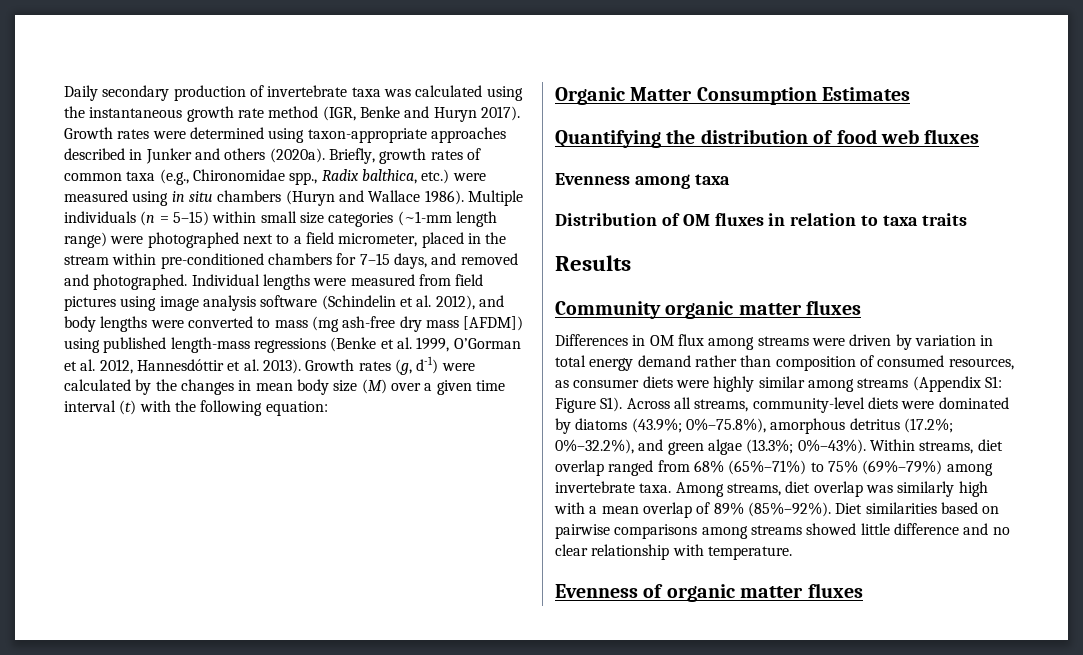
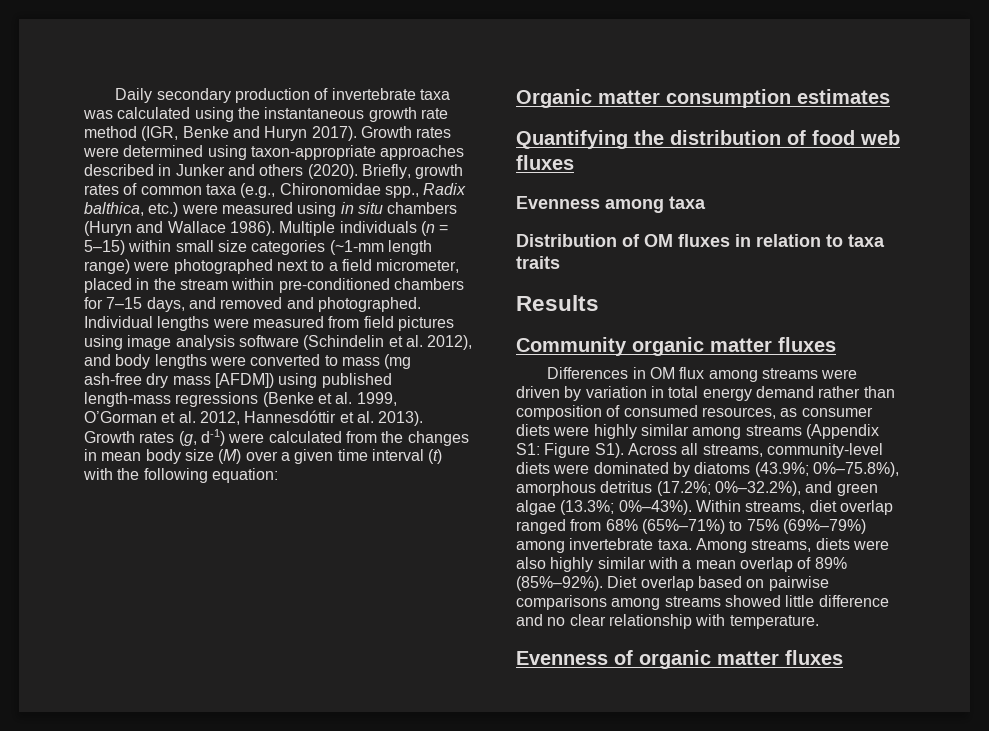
[269,148,325,163] (2020a). -> [307,164,358,179] (2020).
[135,379,152,395] by -> [345,431,377,443] from
[630,87,911,105] Matter Consumption Estimates -> [598,89,890,108] matter consumption estimates
[785,481,988,497] diet overlap was similarly high -> [815,538,889,550] [516,557,646,572] diets were also highly similar
[865,502,937,514] similarities -> [640,576,694,591] overlap

